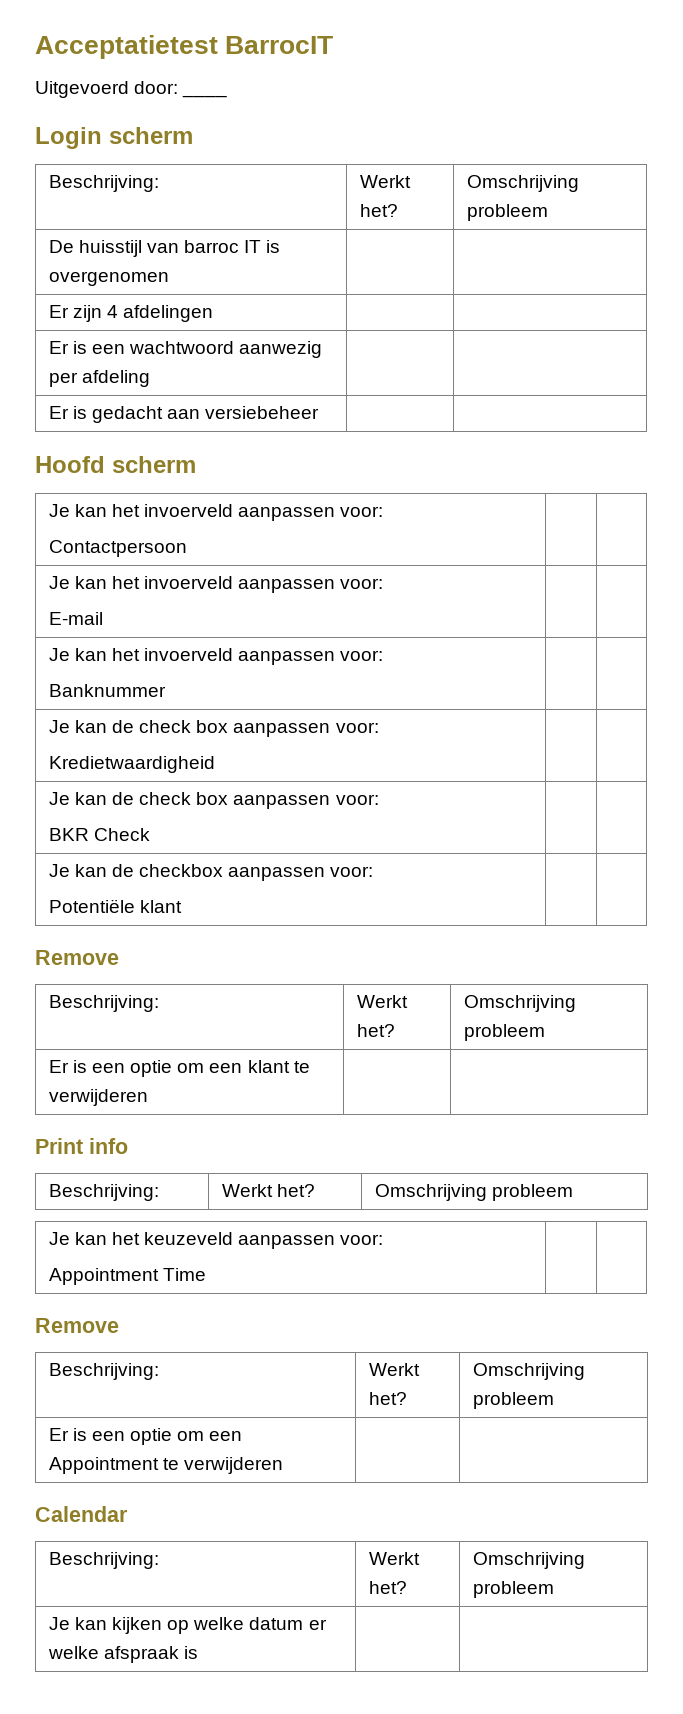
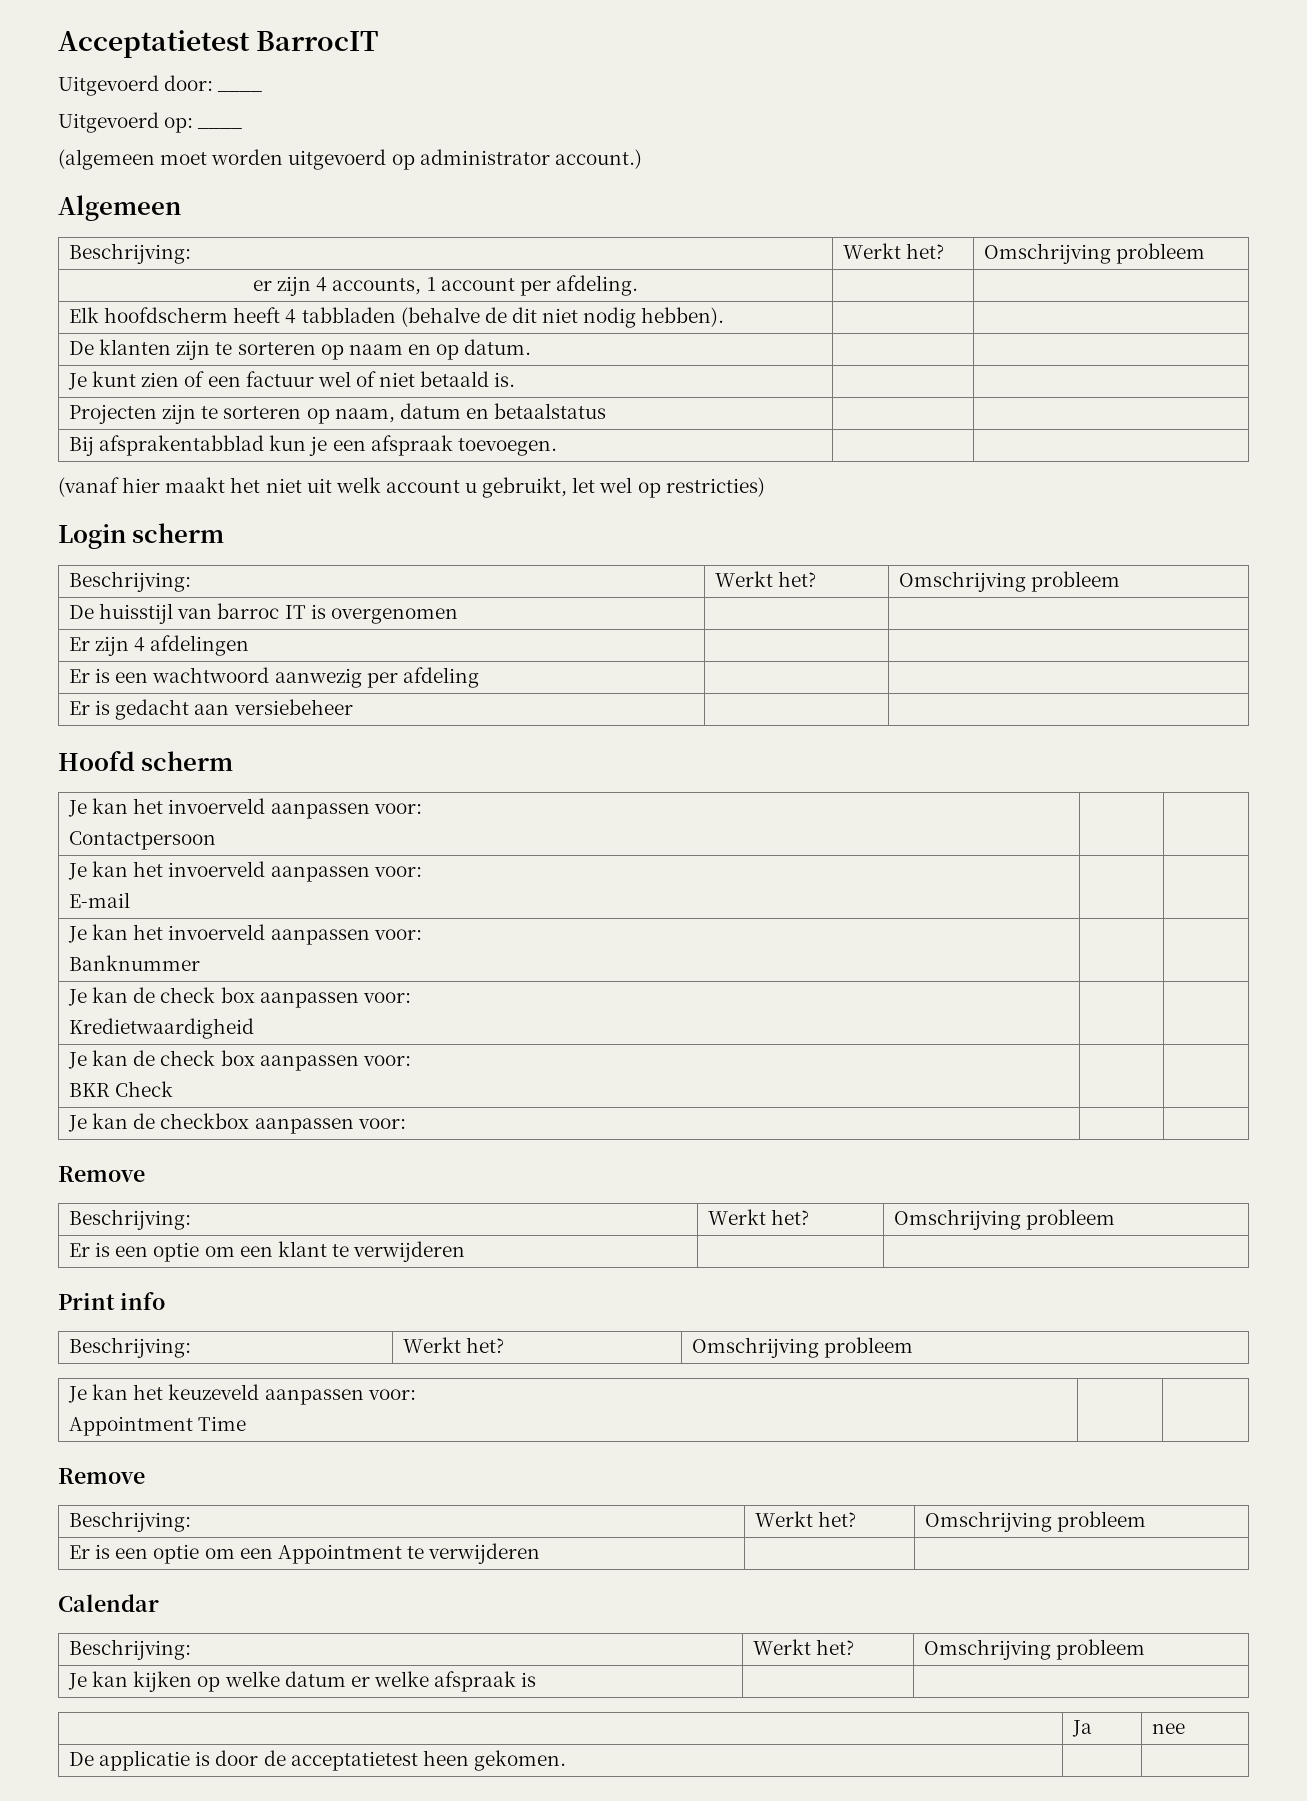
(228, 96) none -> [58,112,243,133] [58,149,642,170] [58,195,181,221] [69,243,192,264] [843,243,945,259] [984,243,1206,264] [253,275,638,296] [69,307,725,328] [69,339,532,360] [68,371,516,390] [69,403,607,424] [69,435,557,456] [58,477,765,498] // Uitgevoerd op: ____ // (algemeen moet worden uitgevoerd op administrator account.) // Algemeen // Beschrijving: | Werkt het? | Omschrijving probleem // er zijn 4 accounts, 1 account per afdeling. | | // Elk hoofdscherm heeft 4 tabbladen (behalve de dit niet nodig hebben). | | // De klanten zijn te sorteren op naam en op datum. | | // Je kunt zien of een factuur wel of niet betaald is. | | // Projecten zijn te sorteren op naam, datum en betaalstatus | | // Bij afsprakentabblad kun je een afspraak toevoegen. | | // (vanaf hier maakt het niet uit welk account u gebruikt, let wel op restricties)
[48,899,182,913] // Potentiële klant -> (406, 1123) none
(199, 1652) none -> [1072,1720,1093,1737] [1152,1723,1186,1734] [69,1750,566,1771] // | Ja | nee // De applicatie is door de acceptatietest heen gekomen. | |

